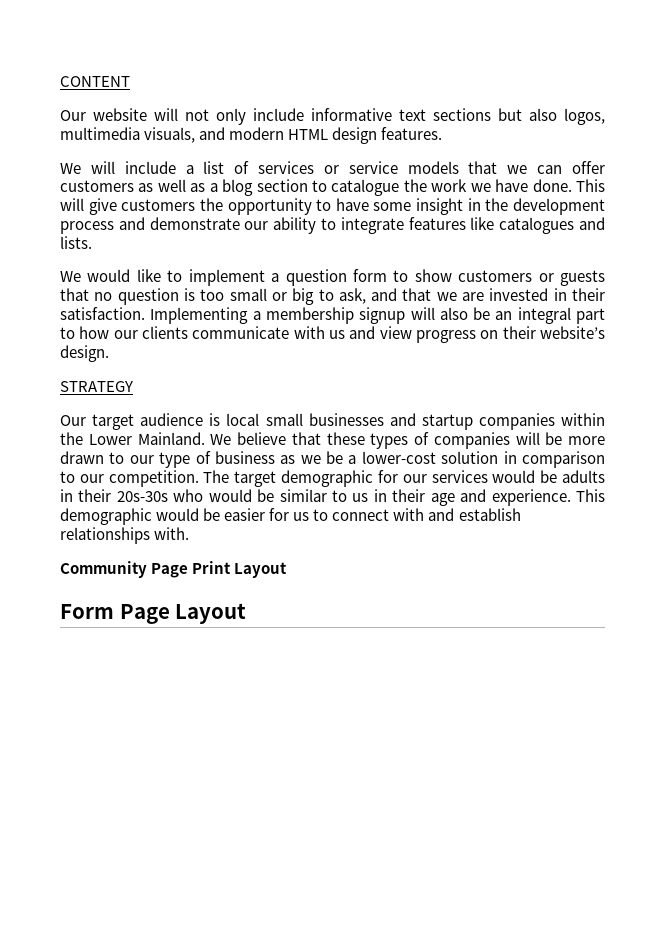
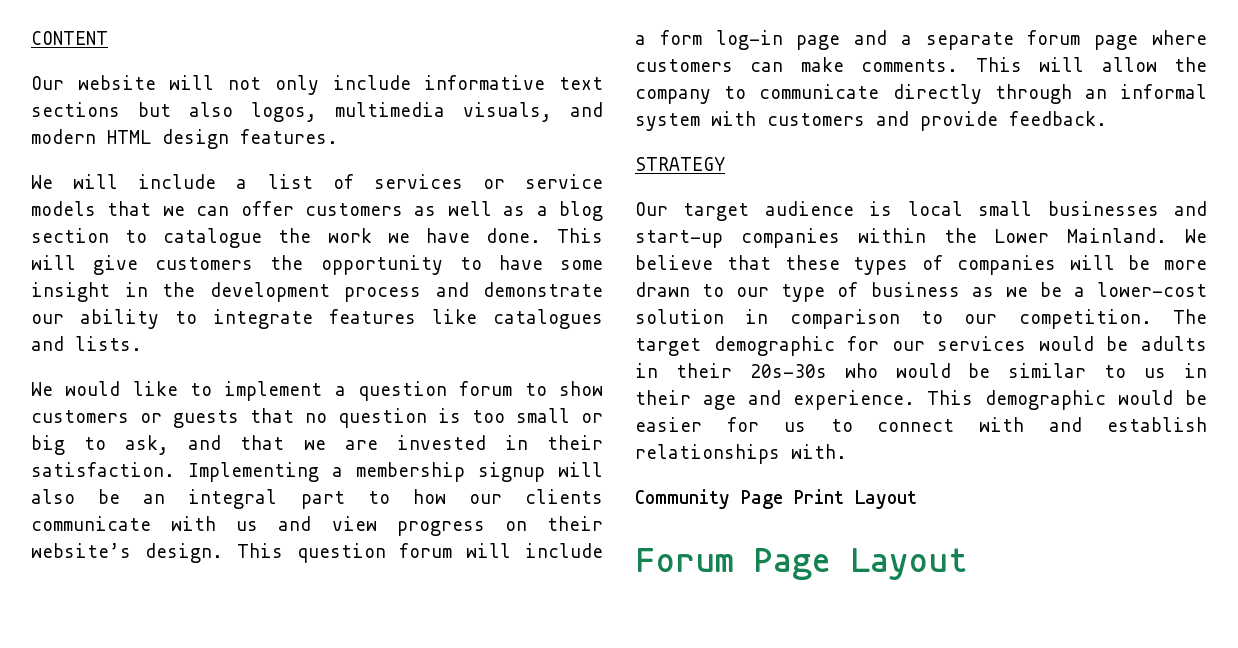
[352,269,387,282] form -> [459,381,513,396] forum
(109, 353) none -> [236,543,603,563] [635,30,1207,50] [635,57,1207,72] [635,84,1207,104] [635,111,1107,131] This question forum will include a form log-in page and a separate forum page where customers can make comments. This will allow the company to communicate directly through an informal system with customers and provide feedback.
[421,414,473,430] startup -> [635,230,723,248] start-up
[60,604,114,619] Form -> [635,548,734,572] Forum

